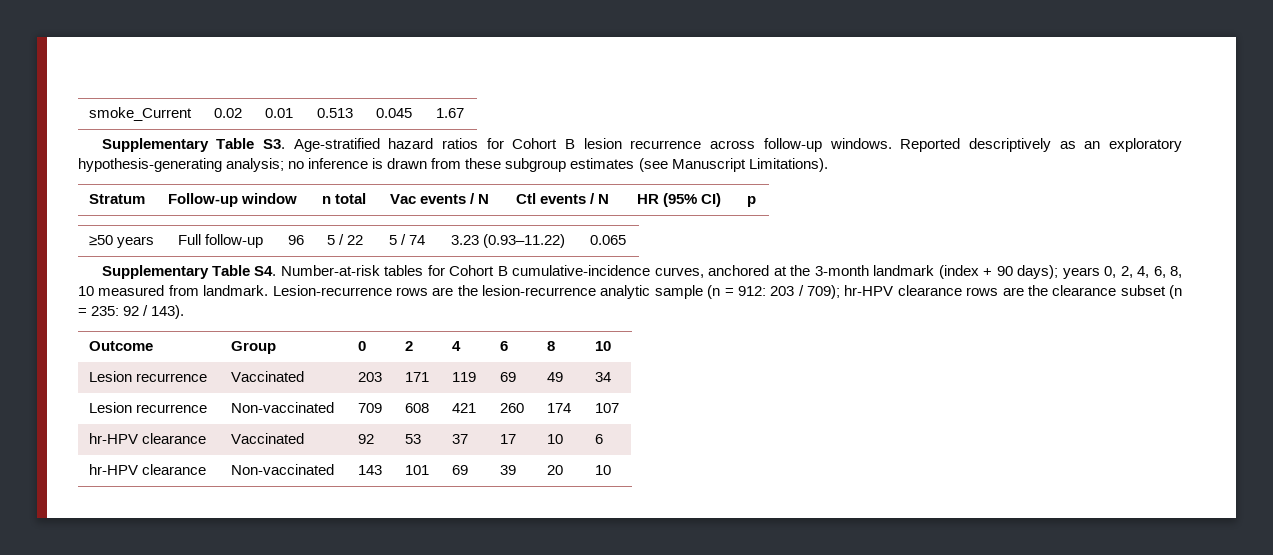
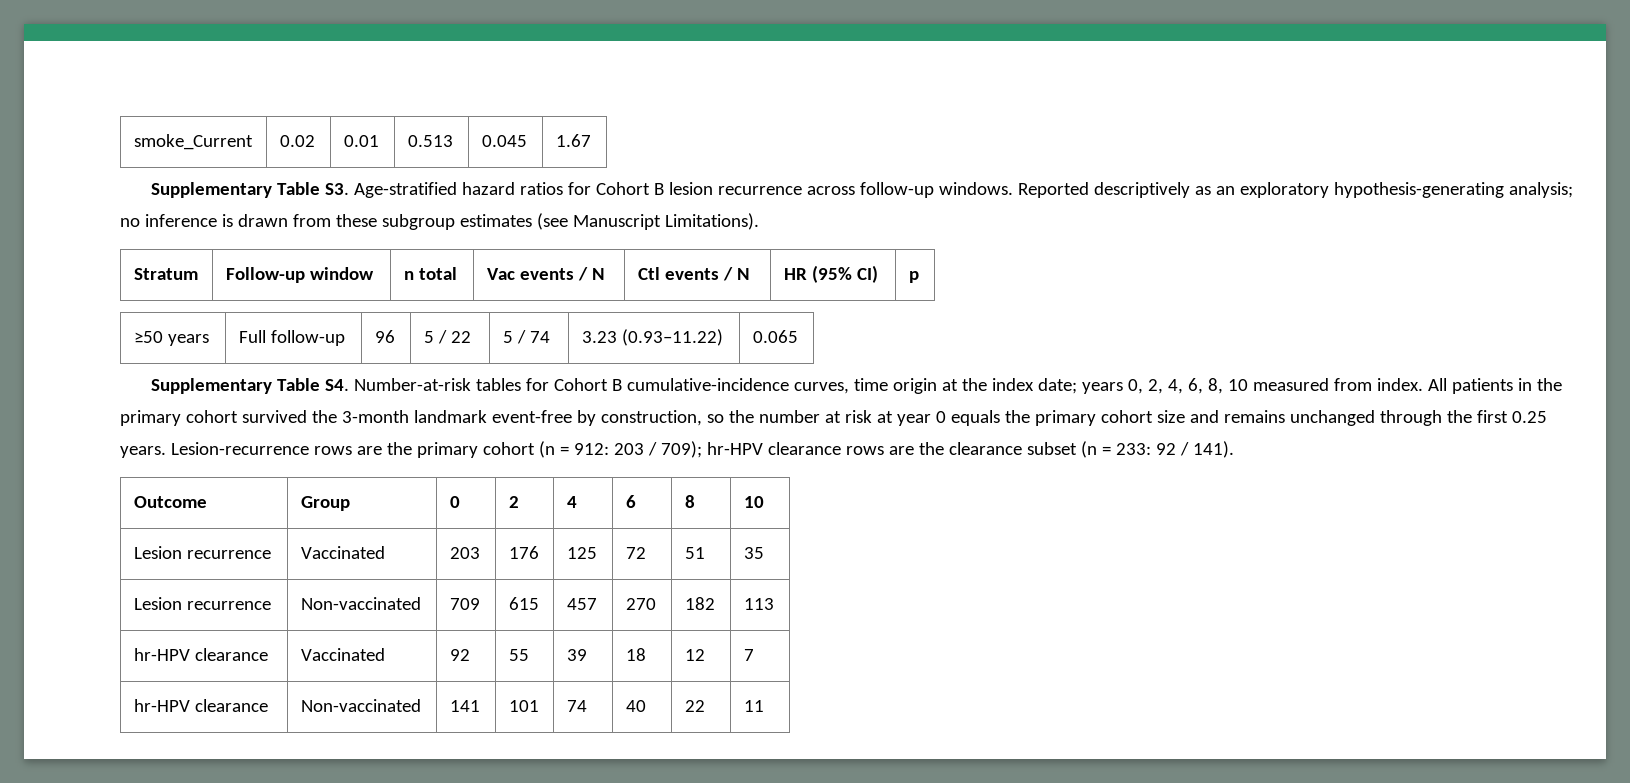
[708,265,1059,279] anchored at the 3-month landmark (index + 90 days); -> [854,378,1078,394] time origin at the index date;
[203,285,269,296] landmark. -> [1377,378,1563,394] [120,410,1547,426] [120,446,166,458] index. All patients in the primary cohort survived the 3-month landmark event-free by construction, so the number at risk at year 0 equals the primary cohort size and remains unchanged through the first 0.25 years.
[482,285,703,299] lesion-recurrence analytic sample -> [416,442,535,458] primary cohort
[91,306,120,316] 235: -> [1115,443,1151,455] 233:
[151,305,185,319] 143). -> [1192,441,1234,458] 141).
[405,372,430,382] [452,372,477,382] [500,372,517,382] [547,372,564,382] [595,372,612,382] 171 | 119 | 69 | 49 | 34 -> [508,546,539,559] [566,547,597,559] [625,547,646,559] [684,547,705,559] [743,547,764,559] 176 | 125 | 72 | 51 | 35
[405,403,430,413] [452,403,477,413] [500,403,525,413] [547,403,572,413] [595,403,620,413] 608 | 421 | 260 | 174 | 107 -> [508,597,539,610] [566,598,597,610] [625,598,656,610] [684,597,715,610] [743,598,774,610] 615 | 457 | 270 | 182 | 113
[405,434,422,444] [452,434,469,444] [500,434,517,444] [547,434,564,444] [595,434,604,444] 53 | 37 | 17 | 10 | 6 -> [508,649,529,661] [566,649,587,661] [625,648,646,661] [684,649,705,661] [743,649,754,661] 55 | 39 | 18 | 12 | 7
[358,465,383,475] 143 -> [449,700,480,712] 141
[452,465,469,475] [500,465,517,475] [547,465,564,475] [595,465,612,475] 69 | 39 | 20 | 10 -> [566,700,587,712] [625,700,646,712] [684,700,705,712] [743,700,764,712] 74 | 40 | 22 | 11

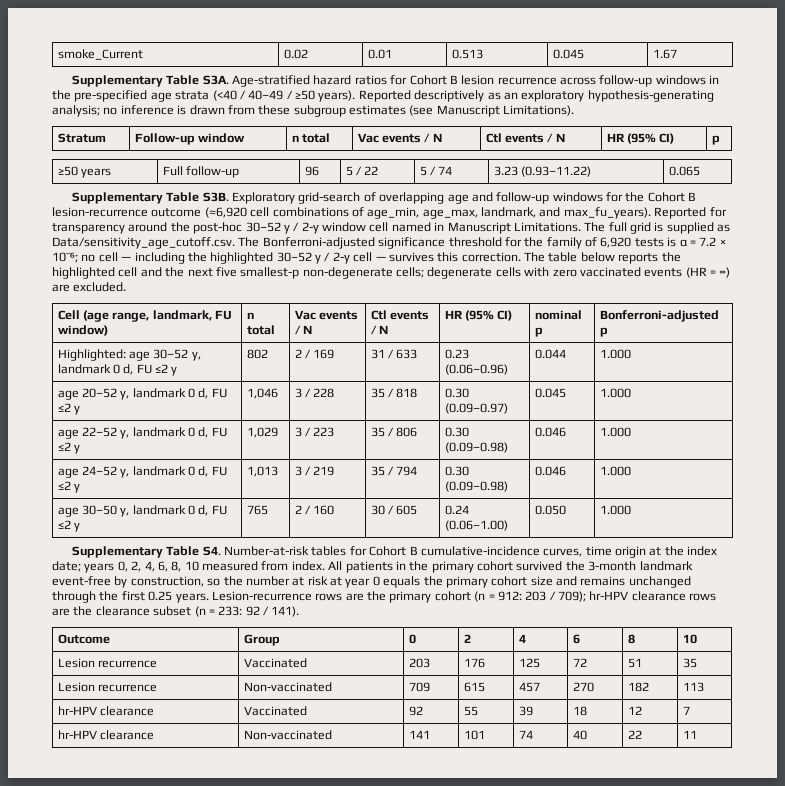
[325,183,350,195] S3. -> [202,75,229,85] S3A.
[939,182,1014,195] windows. -> [655,75,720,85] [52,90,356,102] windows in the pre-specified age strata (<40 / 40–49 / ≥50 years).
(798, 336) none -> [71,192,697,204] [52,207,727,219] [52,222,731,234] [52,237,726,249] [52,252,681,264] [52,267,731,279] [52,282,127,292] [57,310,233,322] [57,325,108,336] [246,312,254,319] [246,325,275,335] [294,310,358,320] [294,325,312,335] [370,310,429,320] [370,325,388,335] [444,310,513,321] [534,310,582,320] [534,327,543,337] [599,310,719,322] [599,327,608,337] [57,349,201,361] [57,364,178,376] [246,349,268,359] [294,349,335,359] [370,349,418,359] [444,349,469,359] [444,364,508,375] [534,349,566,359] [599,349,631,359] [57,388,227,400] [57,403,80,415] [246,388,278,399] [294,388,335,398] [370,388,418,398] [444,388,469,398] [444,403,508,414] [534,388,566,398] [599,388,631,398] [57,427,227,439] [57,442,80,454] [246,427,278,438] [294,427,335,437] [370,427,418,437] [444,427,469,437] [444,442,508,453] [534,427,566,437] [599,427,631,437] [57,466,227,478] [57,481,80,493] [246,466,278,477] [294,466,335,476] [370,466,418,476] [444,466,469,476] [444,481,508,492] [534,466,566,476] [599,466,631,476] [57,505,227,517] [57,520,80,532] [246,505,268,515] [294,505,335,515] [370,505,418,515] [444,505,469,515] [444,520,508,531] [534,505,566,515] [599,505,631,515] // Supplementary Table S3B. Exploratory grid-search of overlapping age and follow-up windows for the Cohort B lesion-recurrence outcome (≈6,920 cell combinations of age_min, age_max, landmark, and max_fu_years). Reported for transparency around the post-hoc 30–52 y / 2-y window cell named in Manuscript Limitations. The full grid is supplied as Data/sensitivity_age_cutoff.csv. The Bonferroni-adjusted significance threshold for the family of 6,920 tests is α = 7.2 × 10⁻⁶; no cell — including the highlighted 30–52 y / 2-y cell — survives this correction. The table below reports the highlighted cell and the next five smallest-p non-degenerate cells; degenerate cells with zero vaccinated events (HR = ∞) are excluded. // Cell (age range, landmark, FU window) | n total | Vac events / N | Ctl events / N | HR (95% CI) | nominal p | Bonferroni-adjusted p // Highlighted: age 30–52 y, landmark 0 d, FU ≤2 y | 802 | 2 / 169 | 31 / 633 | 0.23 (0.06–0.96) | 0.044 | 1.000 // age 20–52 y, landmark 0 d, FU ≤2 y | 1,046 | 3 / 228 | 35 / 818 | 0.30 (0.09–0.97) | 0.045 | 1.000 // age 22–52 y, landmark 0 d, FU ≤2 y | 1,029 | 3 / 223 | 35 / 806 | 0.30 (0.09–0.98) | 0.046 | 1.000 // age 24–52 y, landmark 0 d, FU ≤2 y | 1,013 | 3 / 219 | 35 / 794 | 0.30 (0.09–0.98) | 0.046 | 1.000 // age 30–50 y, landmark 0 d, FU ≤2 y | 765 | 2 / 160 | 30 / 605 | 0.24 (0.06–1.00) | 0.050 | 1.000

